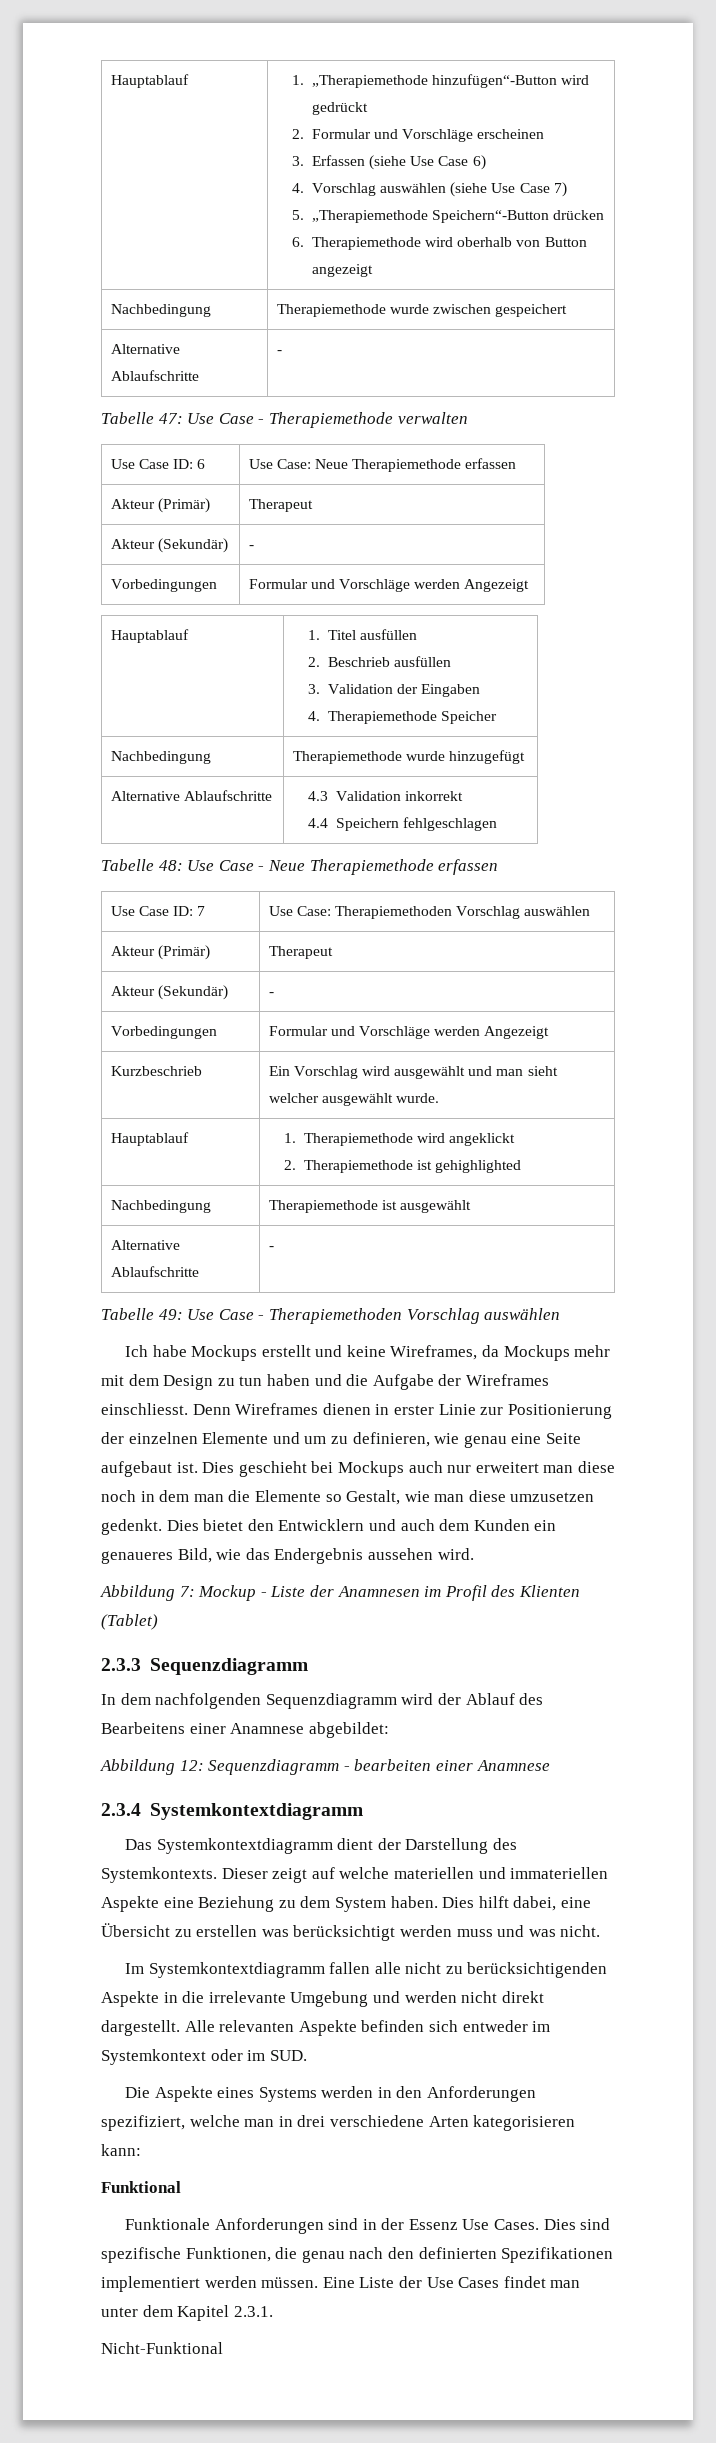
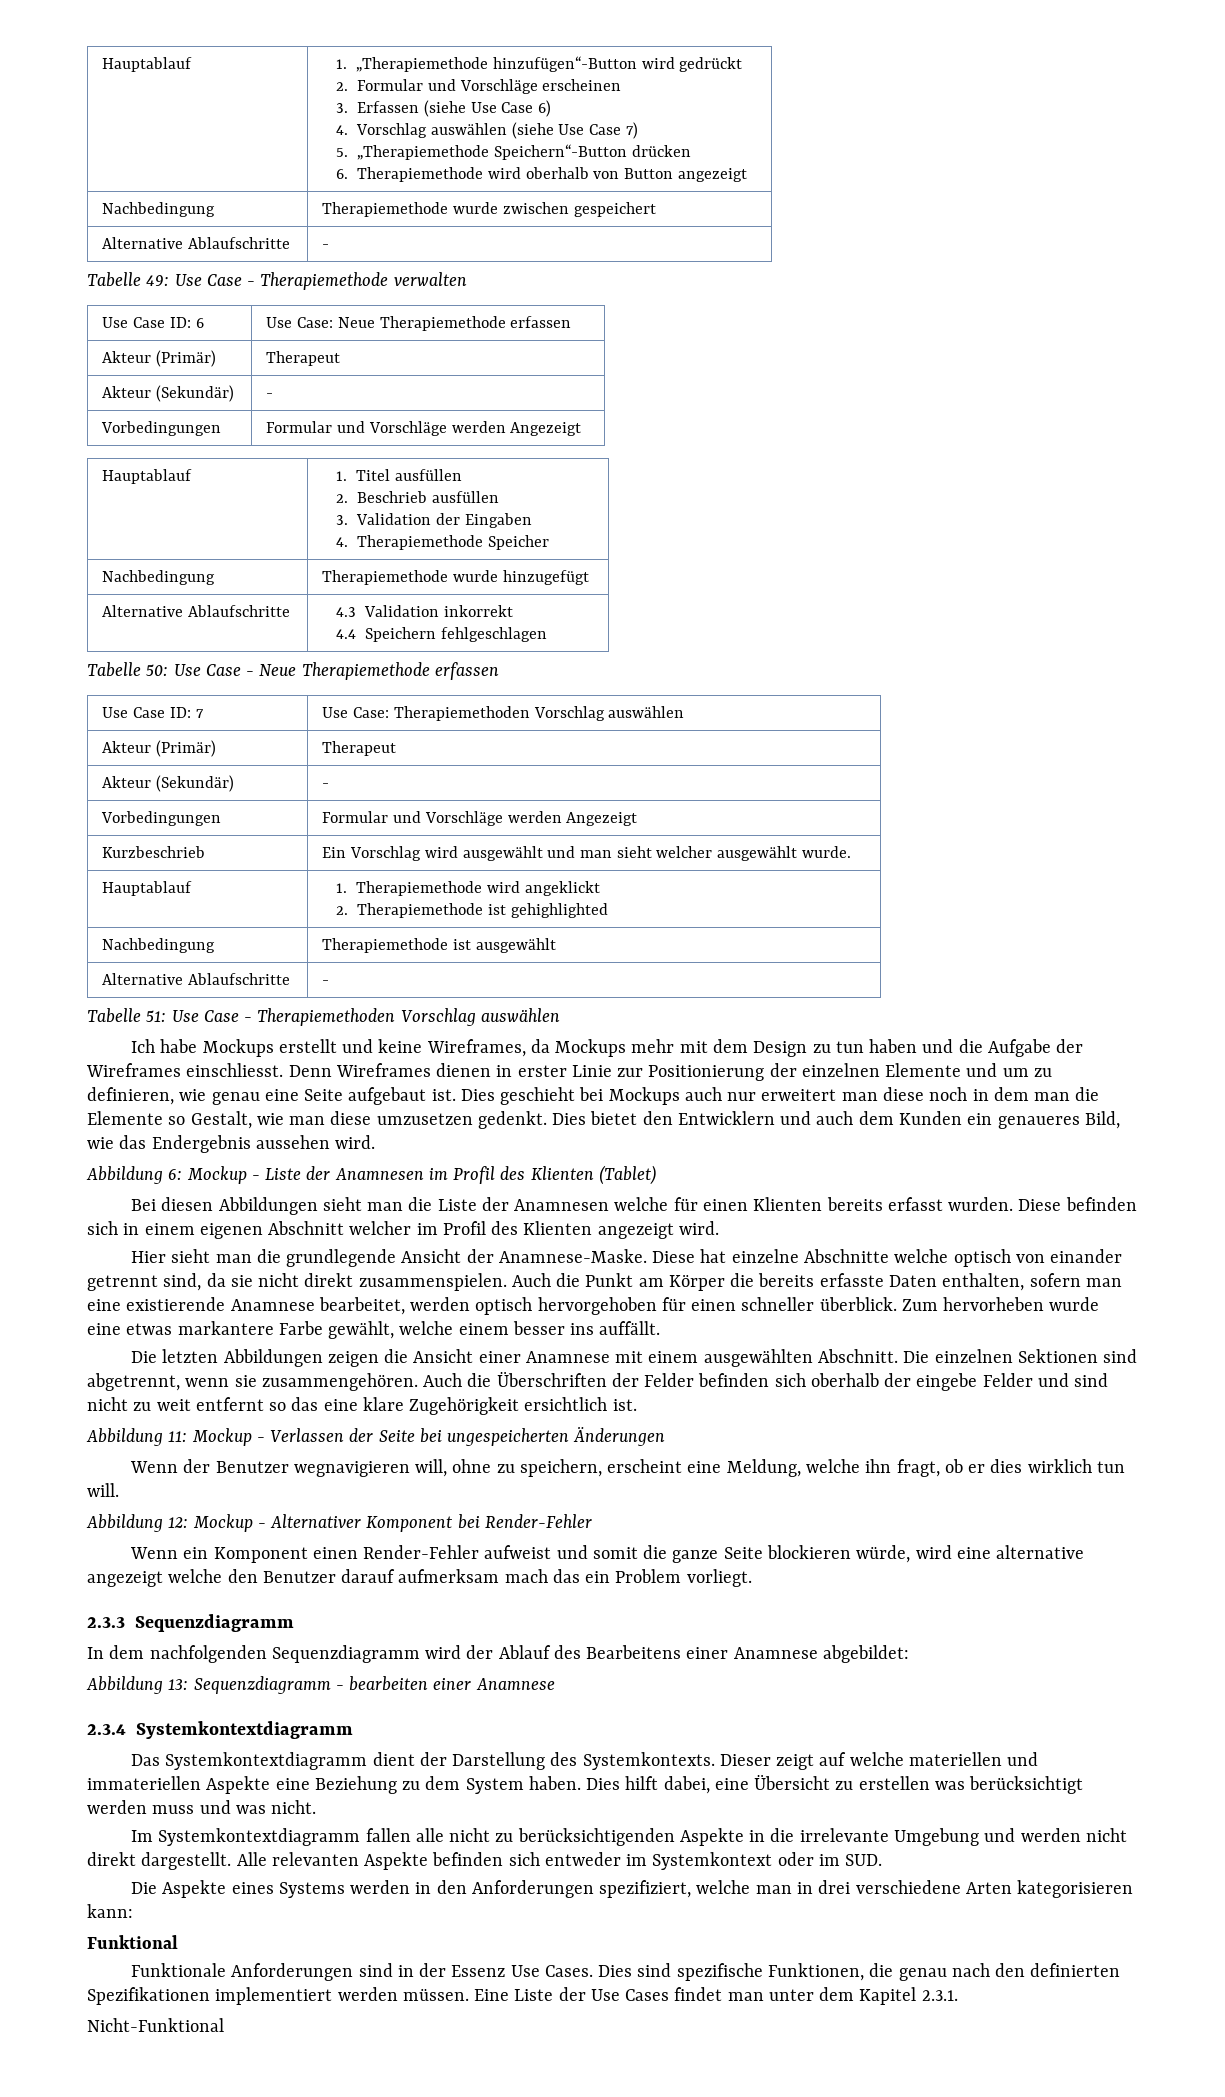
[158,413,183,424] 47: -> [146,275,170,286] 49:
[158,860,183,871] 48: -> [146,664,169,676] 50:
[158,1309,183,1320] 49: -> [146,1010,167,1022] 51:
[179,1586,195,1597] 7: -> [168,1169,183,1180] 6:
(158, 1622) none -> [131,1197,1137,1215] [87,1221,719,1239] [131,1249,1123,1267] [87,1273,1122,1291] [87,1297,1100,1315] [87,1321,661,1339] [131,1349,1138,1367] [87,1371,1109,1391] [87,1397,637,1415] [86,1426,666,1446] [130,1459,1125,1477] [87,1483,119,1497] [86,1514,592,1532] [130,1545,1085,1563] [87,1569,752,1587] // Bei diesen Abbildungen sieht man die Liste der Anamnesen welche für einen Klienten bereits erfasst wurden. Diese befinden sich in einem eigenen Abschnitt welcher im Profil des Klienten angezeigt wird. // Hier sieht man die grundlegende Ansicht der Anamnese-Maske. Diese hat einzelne Abschnitte welche optisch von einander getrennt sind, da sie nicht direkt zusammenspielen. Auch die Punkt am Körper die bereits erfasste Daten enthalten, sofern man eine existierende Anamnese bearbeitet, werden optisch hervorgehoben für einen schneller überblick. Zum hervorheben wurde eine etwas markantere Farbe gewählt, welche einem besser ins auffällt. // Die letzten Abbildungen zeigen die Ansicht einer Anamnese mit einem ausgewählten Abschnitt. Die einzelnen Sektionen sind abgetrennt, wenn sie zusammengehören. Auch die Überschriften der Felder befinden sich oberhalb der eingebe Felder und sind nicht zu weit entfernt so das eine klare Zugehörigkeit ersichtlich ist. // Abbildung 11: Mockup - Verlassen der Seite bei ungespeicherten Änderungen // Wenn der Benutzer wegnavigieren will, ohne zu speichern, erscheint eine Meldung, welche ihn fragt, ob er dies wirklich tun will. // Abbildung 12: Mockup - Alternativer Komponent bei Render-Fehler // Wenn ein Komponent einen Render-Fehler aufweist und somit die ganze Seite blockieren würde, wird eine alternative angezeigt welche den Benutzer darauf aufmerksam mach das ein Problem vorliegt.
[179,1760,204,1771] 12: -> [168,1679,189,1690] 13:

